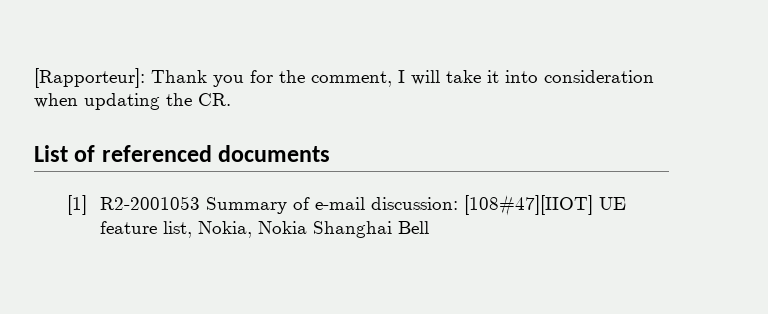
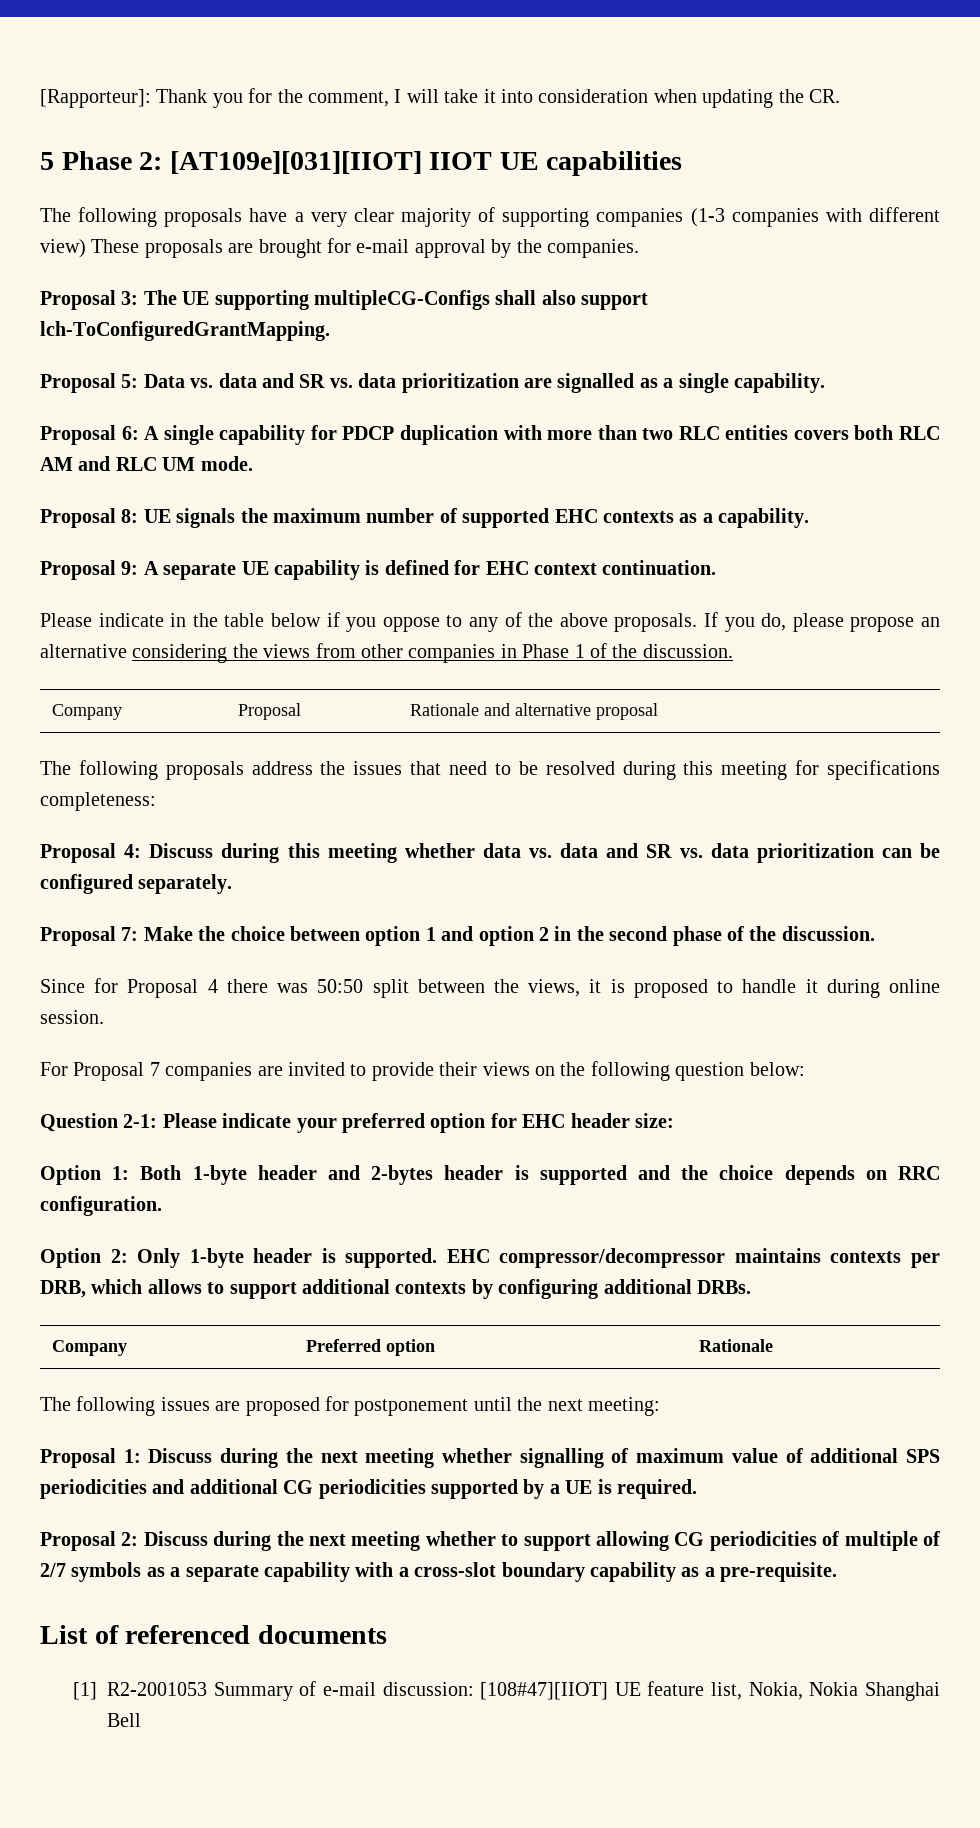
(231, 99) none -> [40,151,683,176] [40,207,940,227] [40,238,639,258] [40,290,649,310] [40,321,330,341] [40,373,825,393] [40,425,940,445] [40,456,253,471] [40,508,810,528] [40,560,717,580] [40,612,941,632] [40,643,733,663] [52,704,123,720] [238,703,302,720] [410,703,659,720] [40,760,941,780] [40,792,156,811] [40,843,940,863] [40,874,233,894] [40,926,875,946] [40,978,940,998] [40,1010,104,1024] [40,1061,805,1081] [40,1113,674,1133] [40,1165,941,1185] [40,1196,162,1216] [40,1248,940,1268] [40,1279,751,1299] [52,1340,128,1356] [306,1339,436,1356] [699,1339,774,1352] [40,1396,660,1416] [40,1448,940,1468] [40,1479,697,1499] [40,1531,940,1551] [40,1562,838,1582] // 5 Phase 2: [AT109e][031][IIOT] IIOT UE capabilities // The following proposals have a very clear majority of supporting companies (1-3 companies with different view) These proposals are brought for e-mail approval by the companies. // Proposal 3: The UE supporting multipleCG-Configs shall also support lch-ToConfiguredGrantMapping. // Proposal 5: Data vs. data and SR vs. data prioritization are signalled as a single capability. // Proposal 6: A single capability for PDCP duplication with more than two RLC entities covers both RLC AM and RLC UM mode. // Proposal 8: UE signals the maximum number of supported EHC contexts as a capability. // Proposal 9: A separate UE capability is defined for EHC context continuation. // Please indicate in the table below if you oppose to any of the above proposals. If you do, please propose an alternative considering the views from other companies in Phase 1 of the discussion. // Company | Proposal | Rationale and alternative proposal // The following proposals address the issues that need to be resolved during this meeting for specifications completeness: // Proposal 4: Discuss during this meeting whether data vs. data and SR vs. data prioritization can be configured separately. // Proposal 7: Make the choice between option 1 and option 2 in the second phase of the discussion. // Since for Proposal 4 there was 50:50 split between the views, it is proposed to handle it during online session. // For Proposal 7 companies are invited to provide their views on the following question below: // Question 2-1: Please indicate your preferred option for EHC header size: // Option 1: Both 1-byte header and 2-bytes header is supported and the choice depends on RRC configuration. // Option 2: Only 1-byte header is supported. EHC compressor/decompressor maintains contexts per DRB, which allows to support additional contexts by configuring additional DRBs. // Company | Preferred option | Rationale // The following issues are proposed for postponement until the next meeting: // Proposal 1: Discuss during the next meeting whether signalling of maximum value of additional SPS periodicities and additional CG periodicities supported by a UE is required. // Proposal 2: Discuss during the next meeting whether to support allowing CG periodicities of multiple of 2/7 symbols as a separate capability with a cross-slot boundary capability as a pre-requisite.

